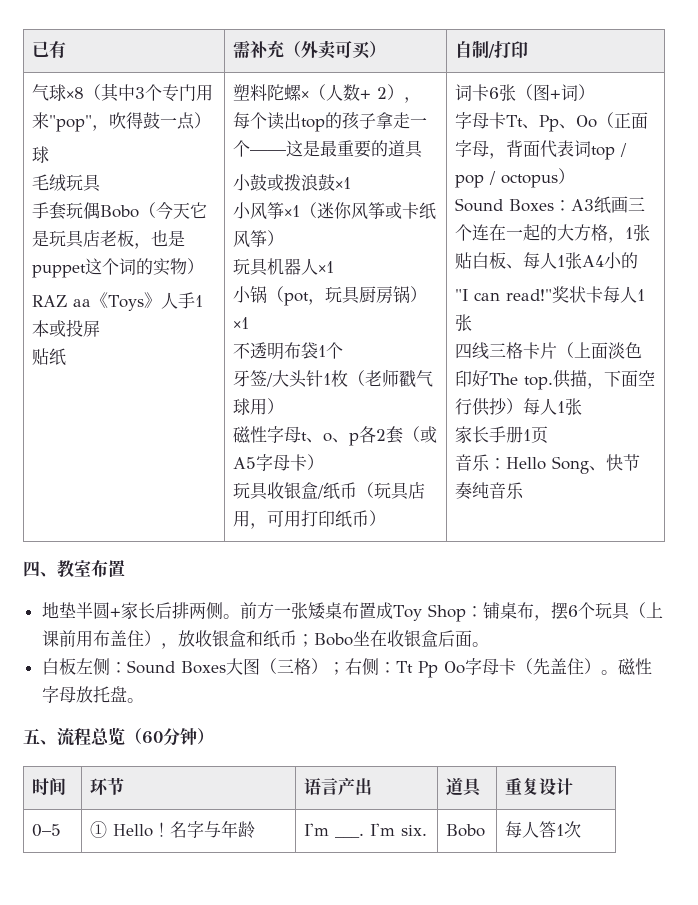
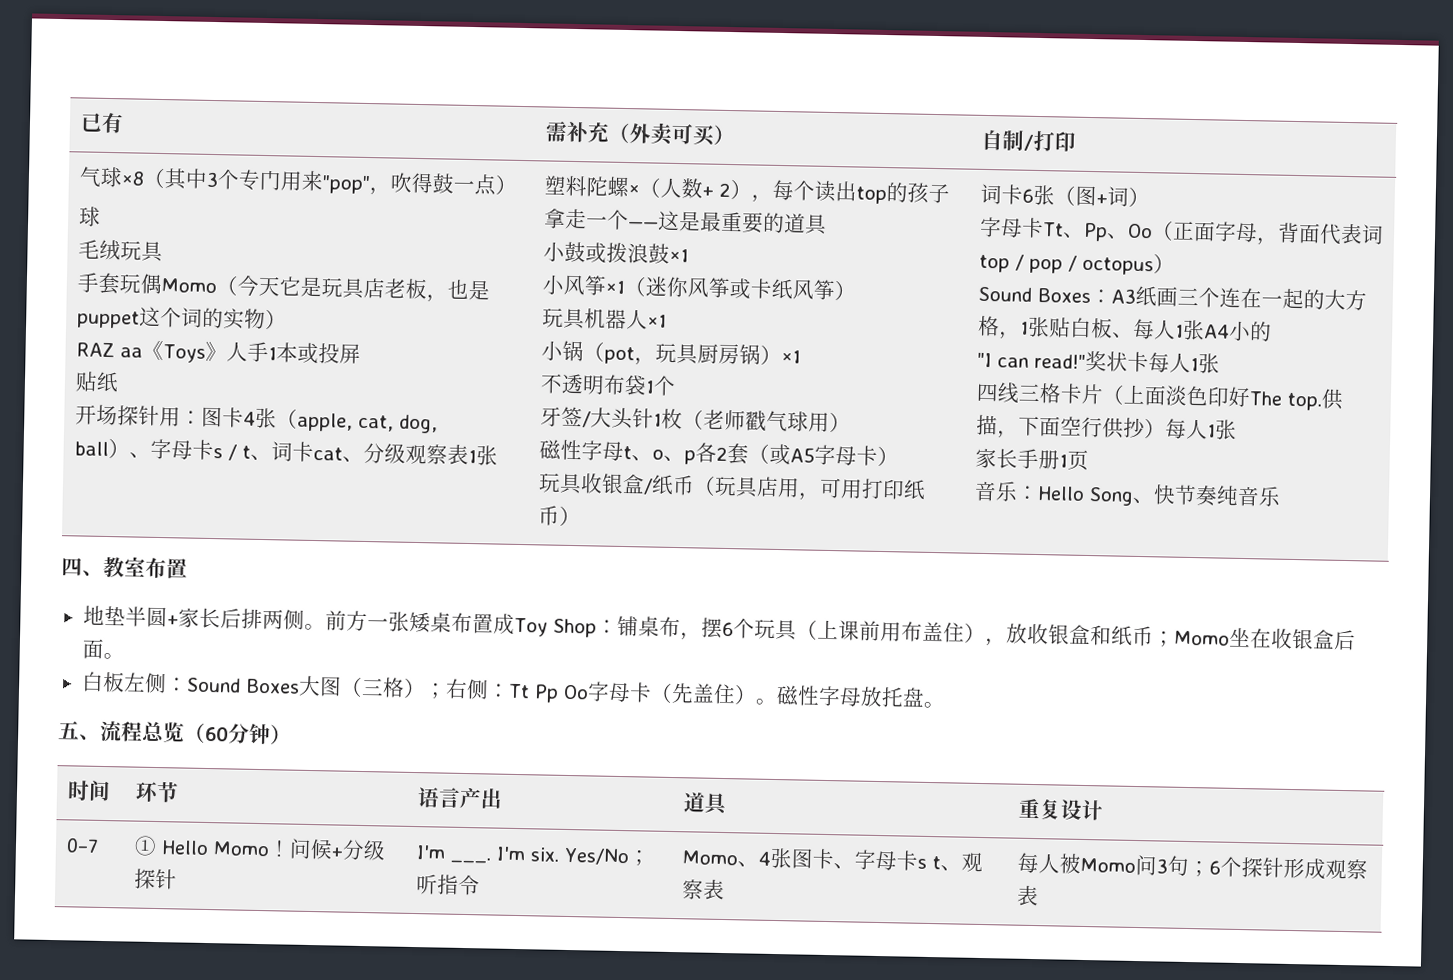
[100,205,140,218] Bobo -> [161,278,218,294] Momo
(67, 357) none -> [75,404,439,434] [74,438,499,466] // 开场探针用：图卡4张（apple, cat, dog, ball）、字母卡s / t、词卡cat、分级观察表1张
[313,633,353,646] Bobo -> [1173,630,1230,646] Momo
[32,824,62,837] 0–5 -> [66,837,100,853] 0–7
[153,820,256,839] ！名字与年龄 -> [213,838,387,861] [134,868,178,890] Momo！问候+分级探针
[446,824,486,837] [505,821,582,838] | Bobo | 每人答1次 -> [564,847,652,866] [416,874,481,896] [682,847,985,873] [682,879,726,901] [1017,852,1369,880] [1017,885,1040,907] Yes/No；听指令 | Momo、4张图卡、字母卡s t、观察表 | 每人被Momo问3句；6个探针形成观察表

